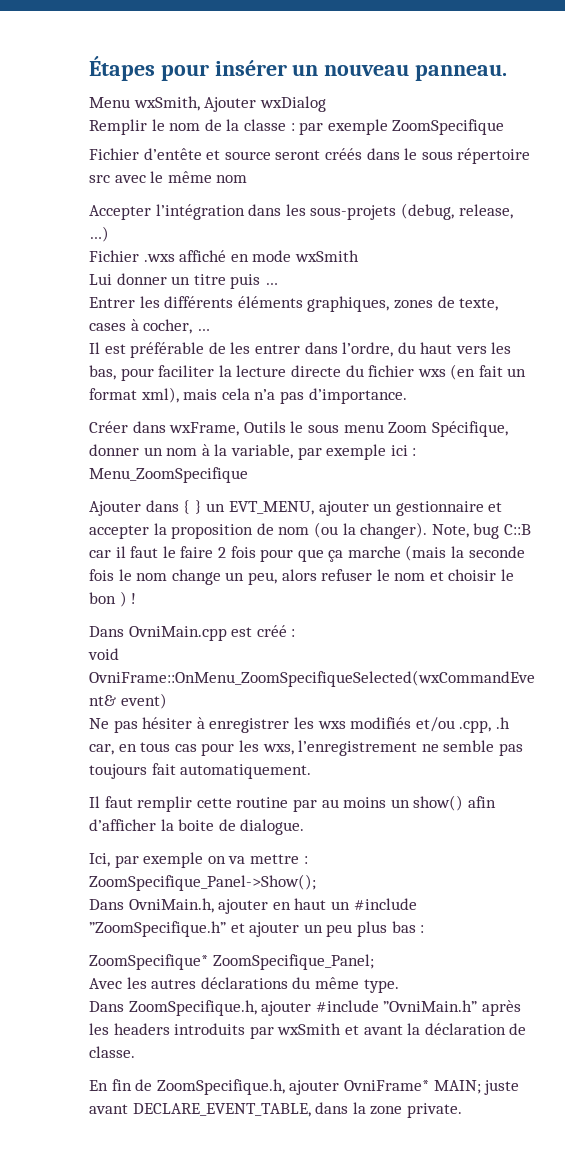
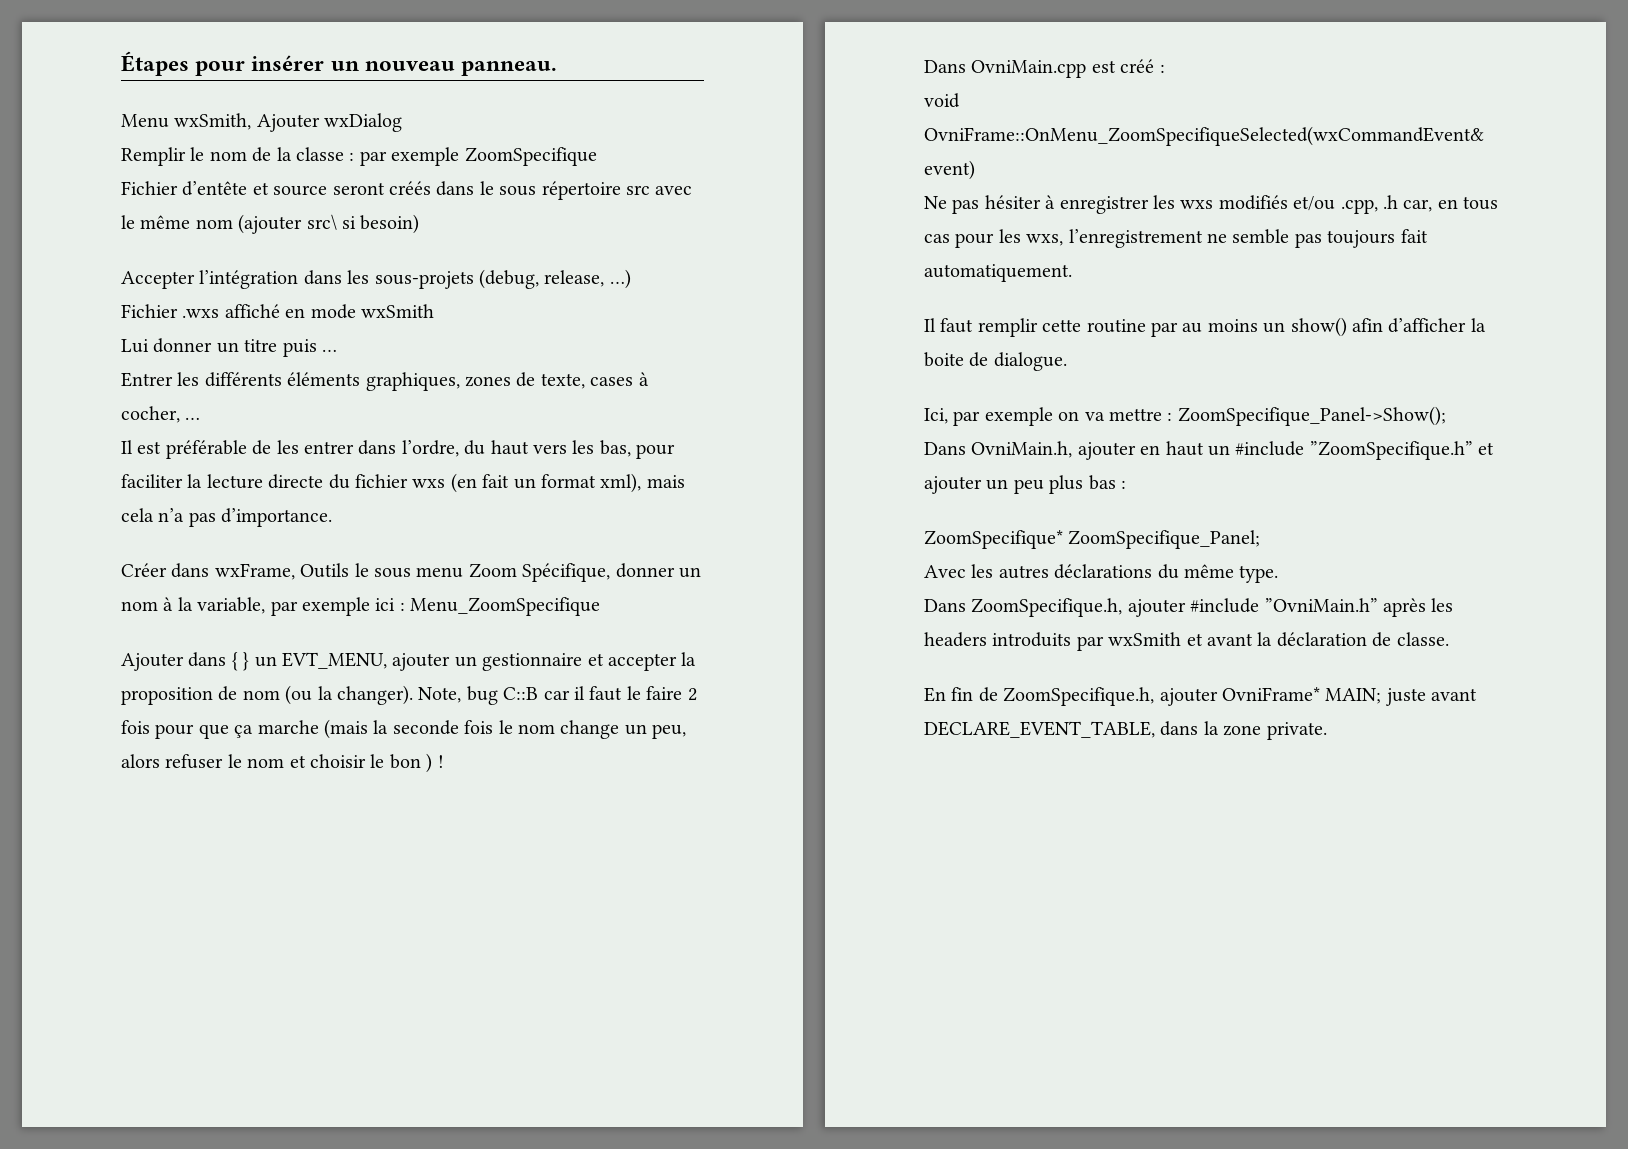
(248, 179) none -> [238,214,420,234] (ajouter src\ si besoin)

